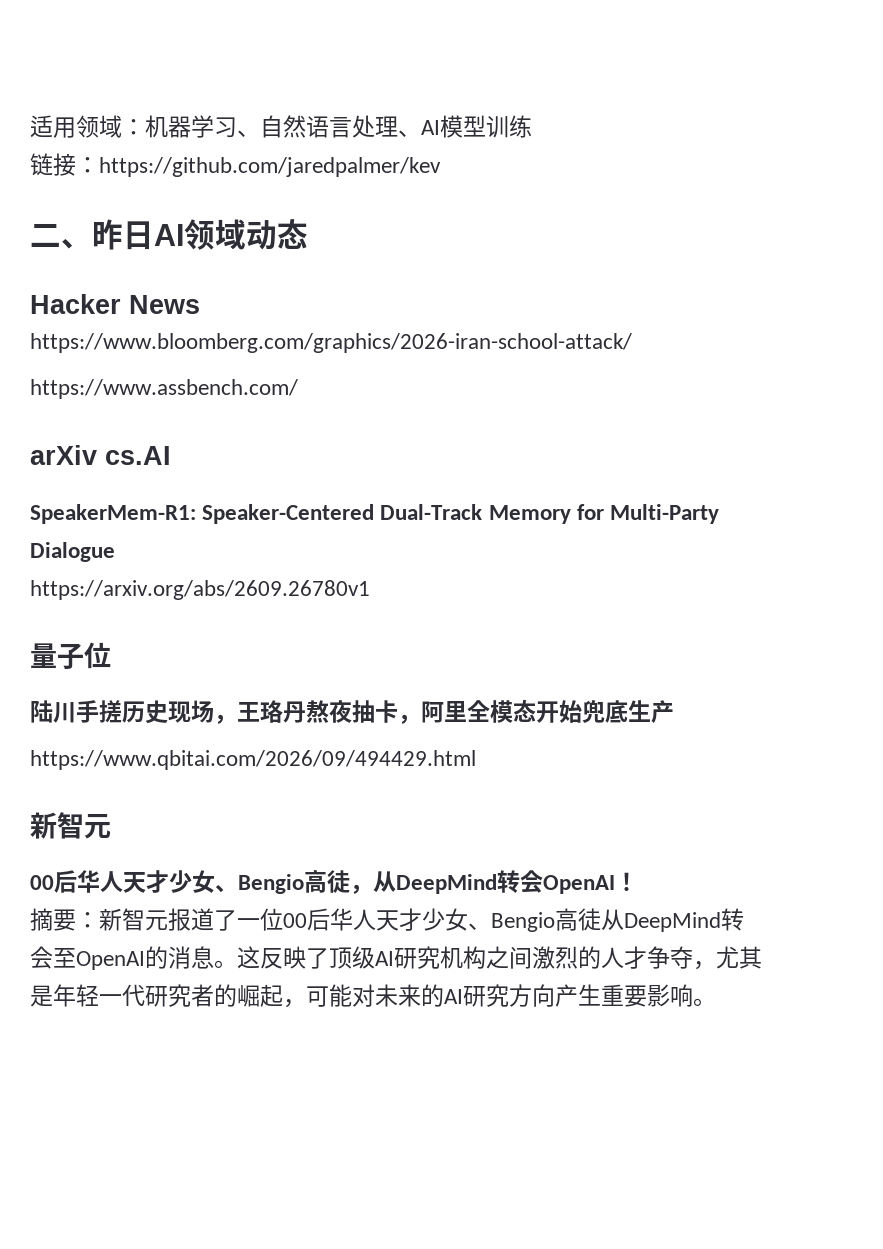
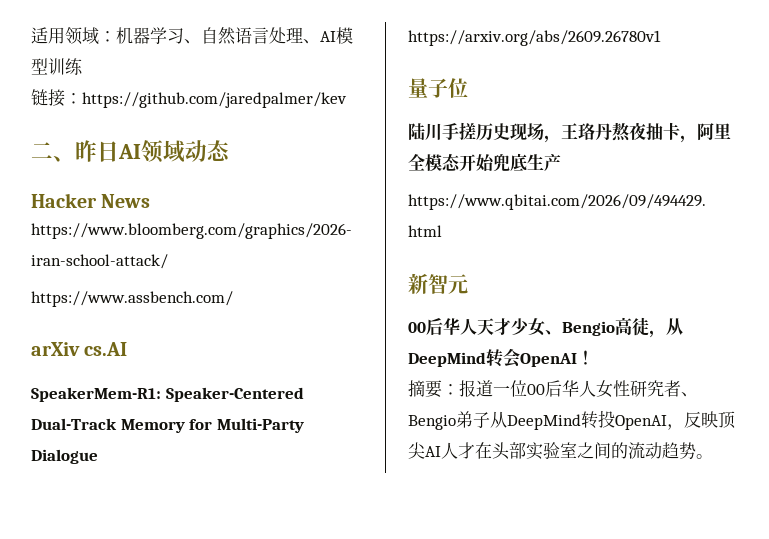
[99,908,237,931] 新智元报道了 -> [459,380,493,397] 报道
[376,908,744,932] [30,946,762,970] [30,984,693,1008] 天才少女、Bengio高徒从DeepMind转会至OpenAI的消息。这反映了顶级AI研究机构之间激烈的人才争夺，尤其是年轻一代研究者的崛起，可能对未来的AI研究方向产生重要影响 -> [596,380,698,398] [408,410,736,430] [408,442,696,460] 女性研究者、Bengio弟子从DeepMind转投OpenAI，反映顶尖AI人才在头部实验室之间的流动趋势

